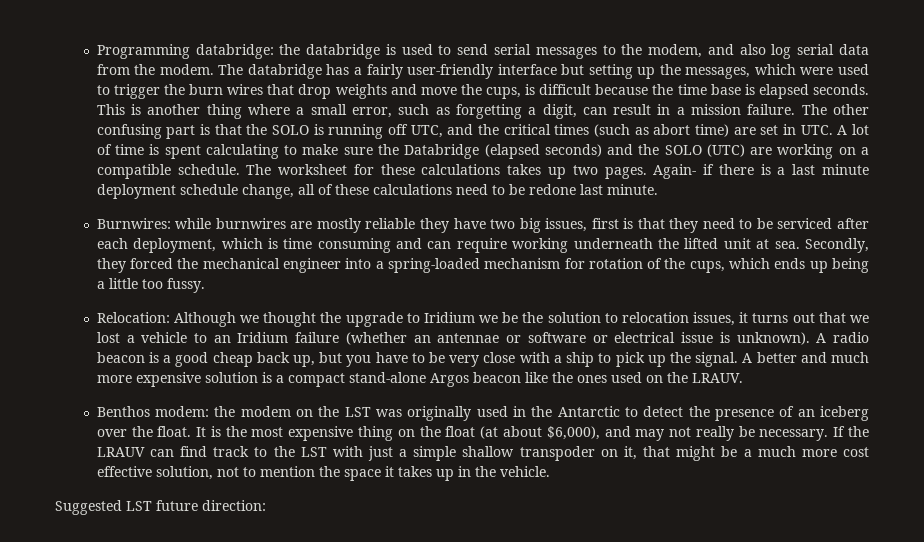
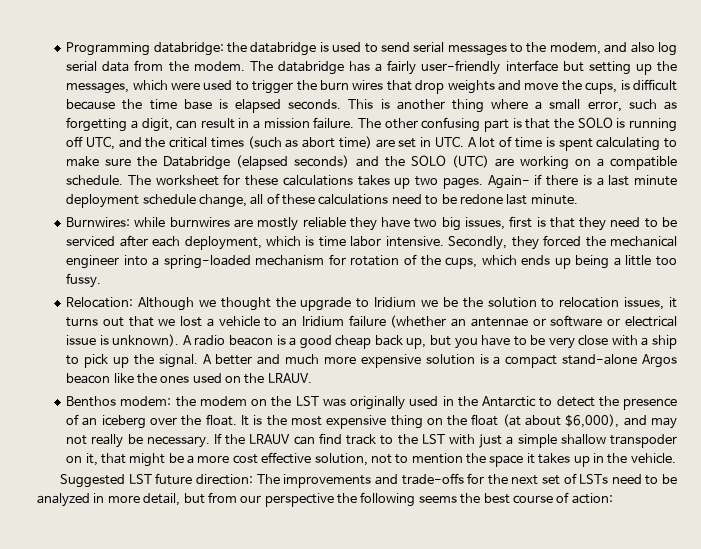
[317,238,800,253] consuming and can require working underneath the lifted unit at sea. -> [350,236,444,247] labor intensive.
[757,446,796,457] much -> (195, 459) none
(266, 505) none -> [256,473,678,488] [37,492,613,507] The improvements and trade-offs for the next set of LSTs need to be analyzed in more detail, but from our perspective the following seems the best course of action:

